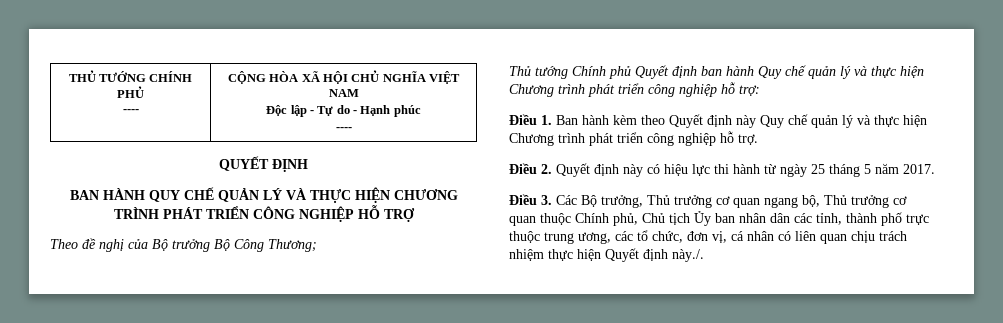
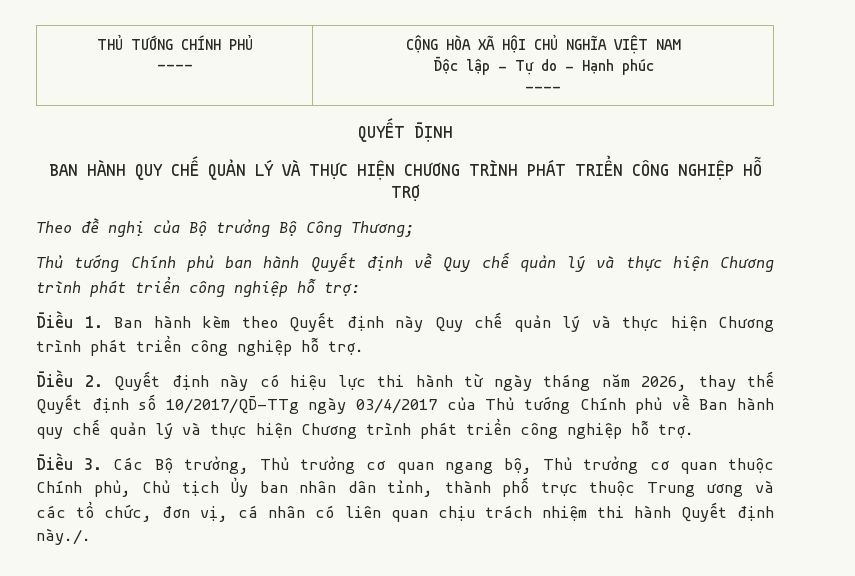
[635,65,754,79] Quyết định ban hành -> [225,252,432,272] ban hành Quyết định về
[811,163,935,177] 25 tháng 5 năm 2017. -> [543,371,774,391] [36,394,775,414] [36,418,694,439] tháng năm 2026, thay thế Quyết định số 10/2017/QĐ-TTg ngày 03/4/2017 của Thủ tướng Chính phủ về Ban hành quy chế quản lý và thực hiện Chương trình phát triển công nghiệp hỗ trợ.
[794,213,812,223] các -> (376, 487) none
[544,232,611,244] trung ương, -> [646,480,774,497] Trung ương và
[548,249,601,261] thực hiện -> [596,505,671,518] thi hành

